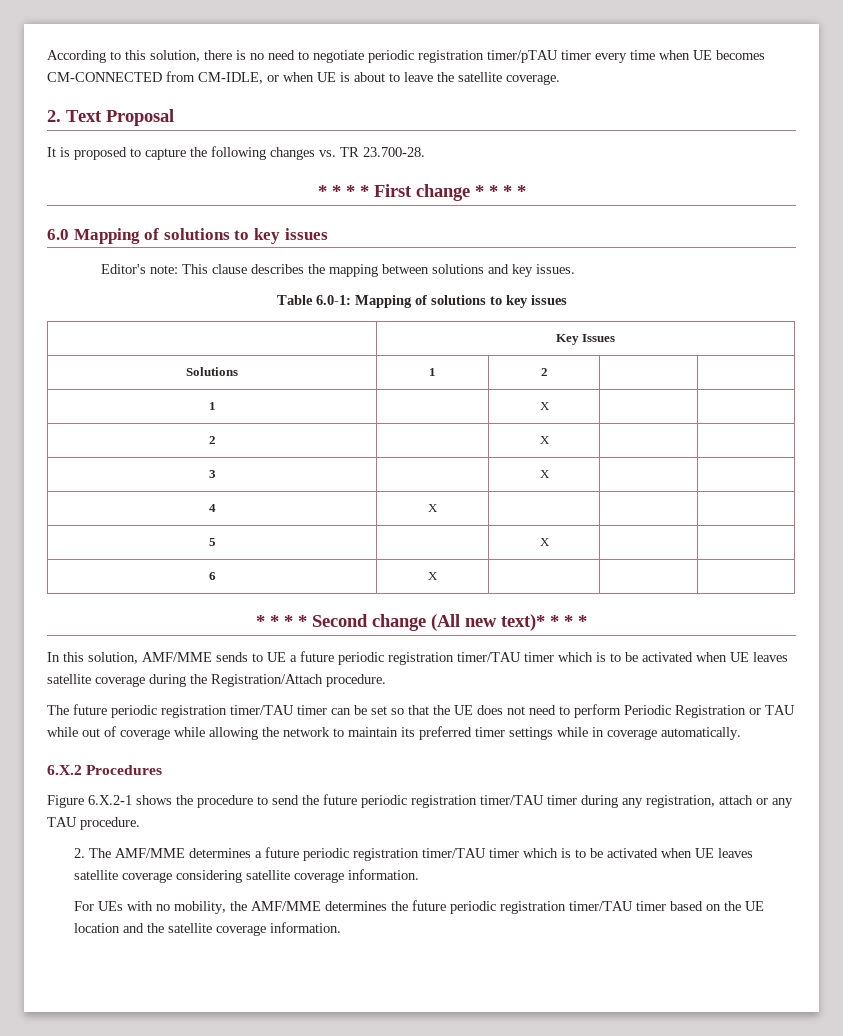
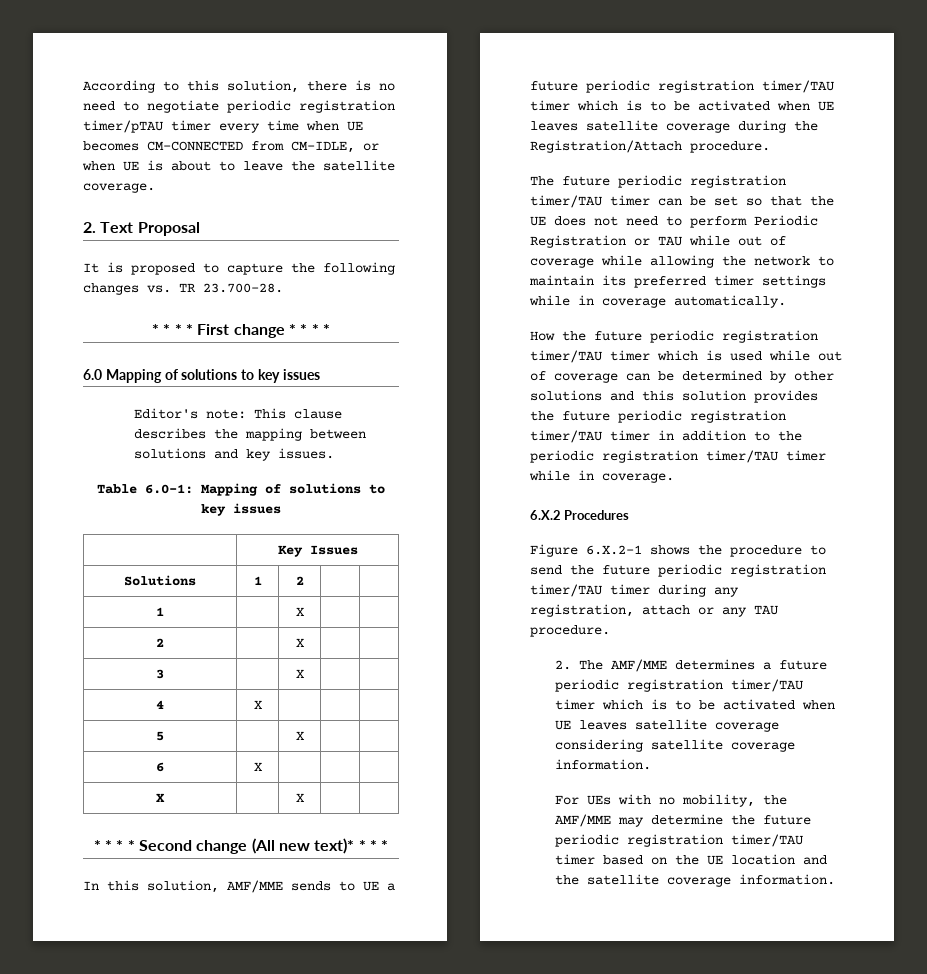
(438, 576) none -> [156,793,165,802] [295,793,305,802] // X | | X | |
(741, 733) none -> [530,330,818,343] [530,350,842,363] [530,370,834,383] [530,390,818,403] [530,410,786,423] [530,430,802,443] [530,450,826,463] [529,470,674,483] // How the future periodic registration timer/TAU timer which is used while out of coverage can be determined by other solutions and this solution provides the future periodic registration timer/TAU timer in addition to the periodic registration timer/TAU timer while in coverage.
[325,901,388,911] determines -> [618,814,724,827] may determine

